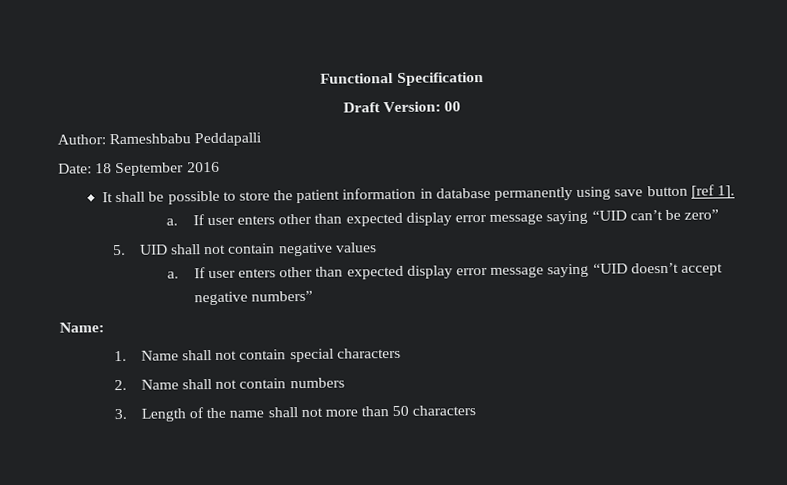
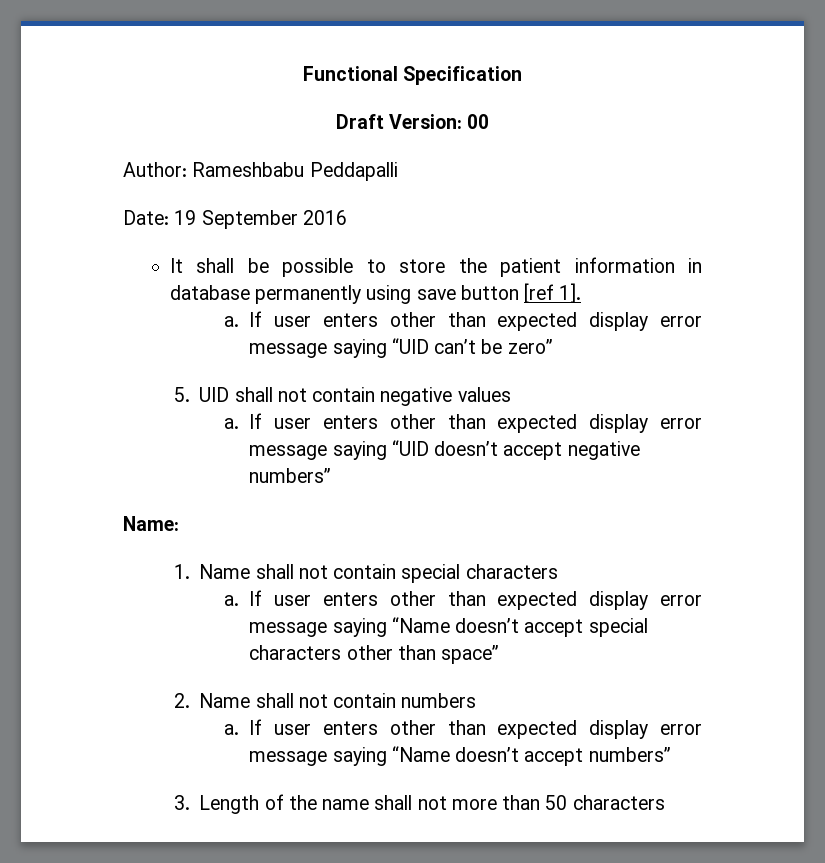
[95,163,113,174] 18 -> [174,210,197,225] 19
(401, 353) none -> [224,590,703,610] [249,617,648,637] [249,645,500,664] // a. If user enters other than expected display error message saying “Name doesn’t accept special characters other than space”
(345, 383) none -> [224,719,703,739] [249,746,671,766] // a. If user enters other than expected display error message saying “Name doesn’t accept numbers”

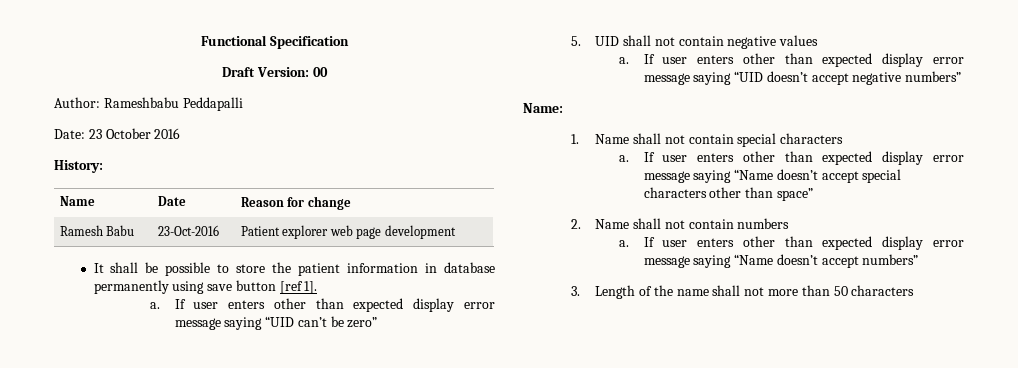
[174,210,298,229] 19 September -> [88,128,151,139] 23 October
(347, 217) none -> [54,160,103,173] [60,196,96,206] [158,196,187,206] [241,196,351,210] [60,225,135,236] [158,225,220,236] [241,225,456,239] // History: // Name | Date | Reason for change // Ramesh Babu | 23-Oct-2016 | Patient explorer web page development

